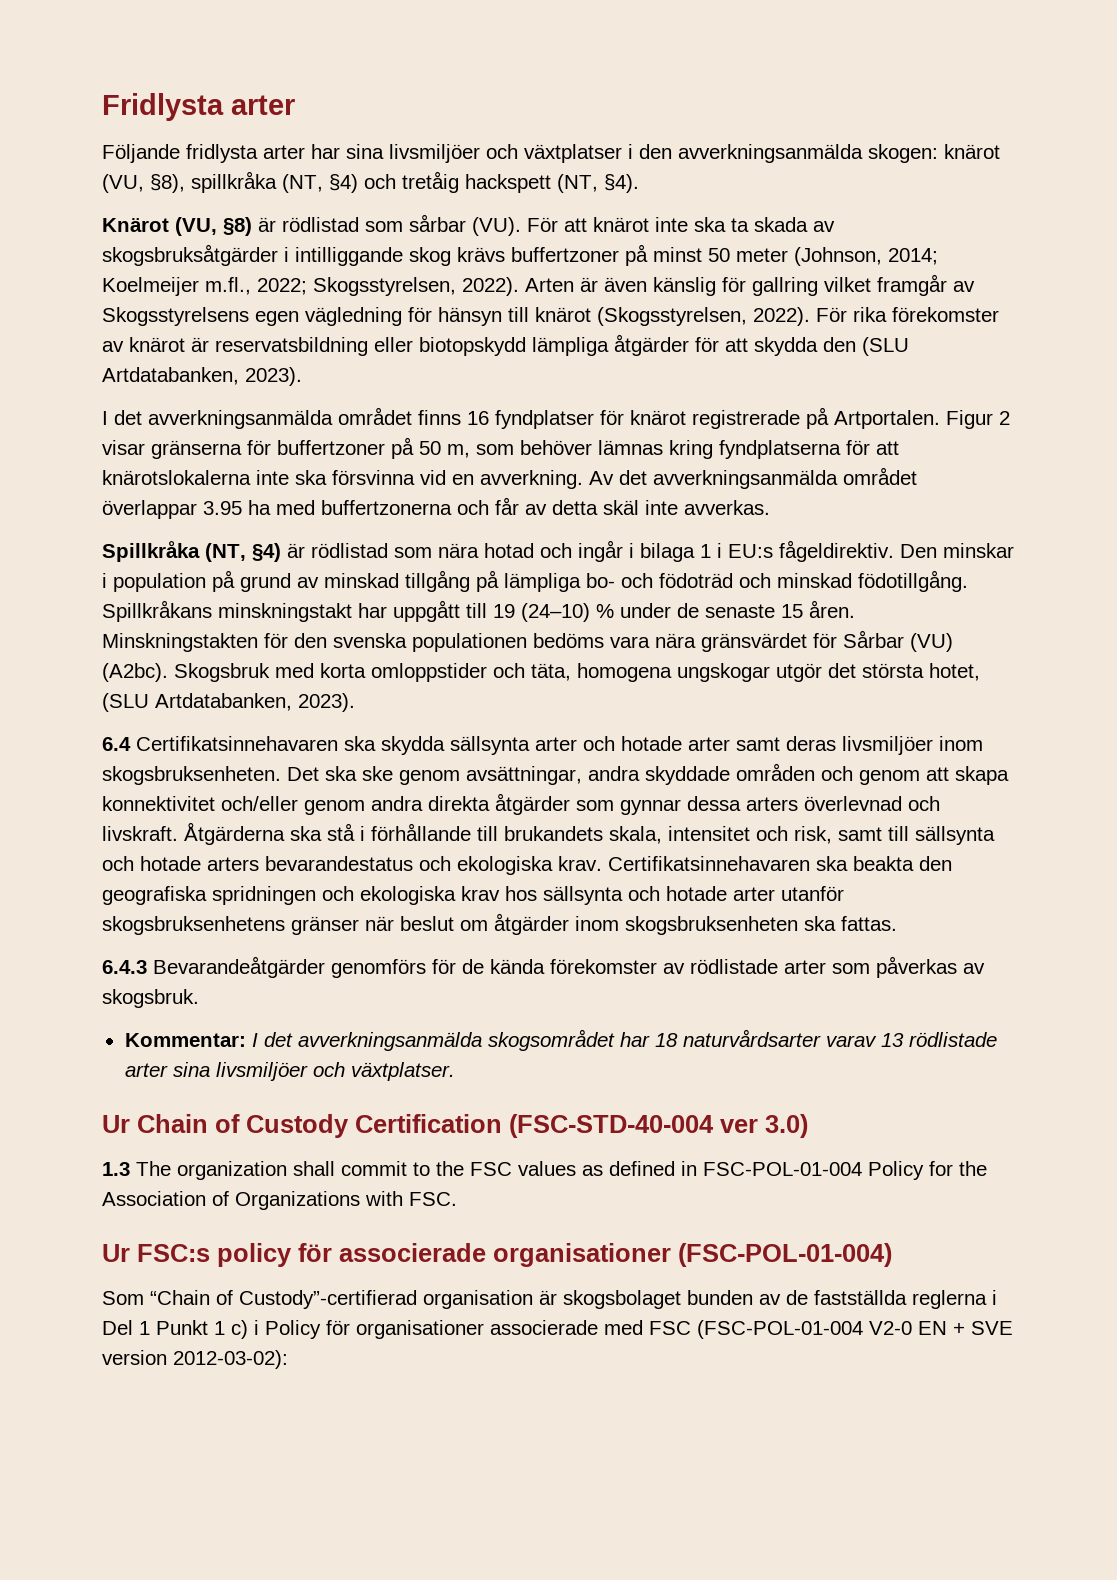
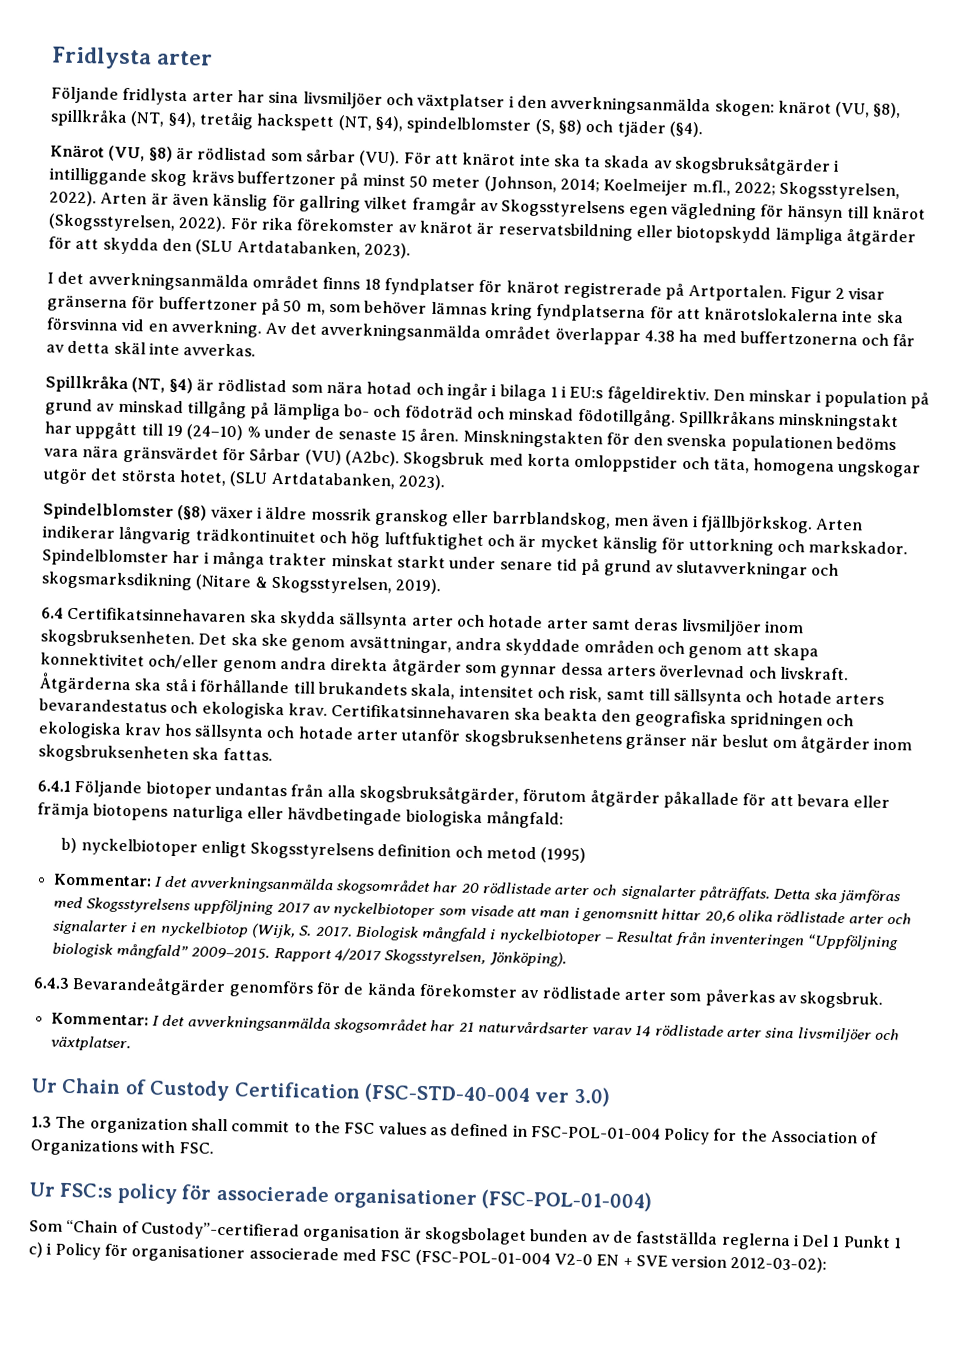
[329,174,396,193] §4) och -> [167,111,197,128] §4),
[604,174,639,193] §4). -> [374,115,703,138] §4), spindelblomster (S, §8) och tjäder (§4).
[467,411,489,425] 16 -> [363,278,381,290] 18
[203,501,242,515] 3.95 -> [643,330,675,343] 4.38
(355, 702) none -> [43,502,864,534] [42,525,909,556] [42,548,840,580] [41,571,442,595] // Spindelblomster (§8) växer i äldre mossrik granskog eller barrblandskog, men även i fjällbjörkskog. Arten indikerar långvarig trädkontinuitet och hög luftfuktighet och är mycket känslig för uttorkning och markskador. Spindelblomster har i många trakter minskat starkt under senare tid på grund av slutavverkningar och skogsmarksdikning (Nitare & Skogsstyrelsen, 2019).
(897, 923) none -> [37,780,891,810] [37,802,564,829] [61,837,587,864] [52,873,902,905] [52,896,913,925] [51,919,900,951] [51,942,567,967] // 6.4.1 Följande biotoper undantas från alla skogsbruksåtgärder, förutom åtgärder påkallade för att bevara eller främja biotopens naturliga eller hävdbetingade biologiska mångfald: // b) nyckelbiotoper enligt Skogsstyrelsens definition och metod (1995) // Kommentar: I det avverkningsanmälda skogsområdet har 20 rödlistade arter och signalarter påträffats. Detta ska jämföras med Skogsstyrelsens uppföljning 2017 av nyckelbiotoper som visade att man i genomsnitt hittar 20,6 olika rödlistade arter och signalarter i en nyckelbiotop (Wijk, S. 2017. Biologisk mångfald i nyckelbiotoper – Resultat från inventeringen “Uppföljning biologisk mångfald” 2009–2015. Rapport 4/2017 Skogsstyrelsen, Jönköping).
[654,1033,678,1047] 18 -> [458,1021,475,1032] 21
[880,1033,904,1047] 13 -> [635,1025,652,1037] 14

